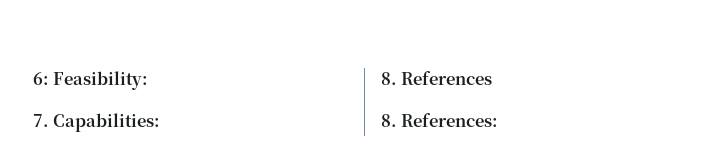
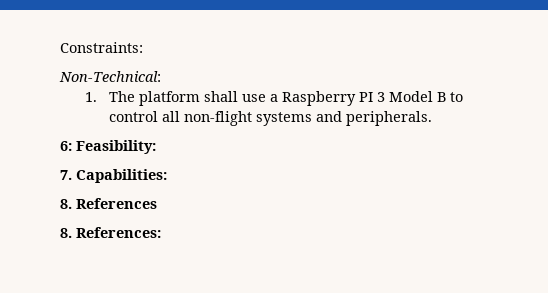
(33, 78) none -> [60,42,143,53] [59,71,161,82] [84,91,464,106] [109,111,433,126] Constraints: // Non-Technical: // 1. The platform shall use a Raspberry PI 3 Model B to control all non-flight systems and peripherals. //

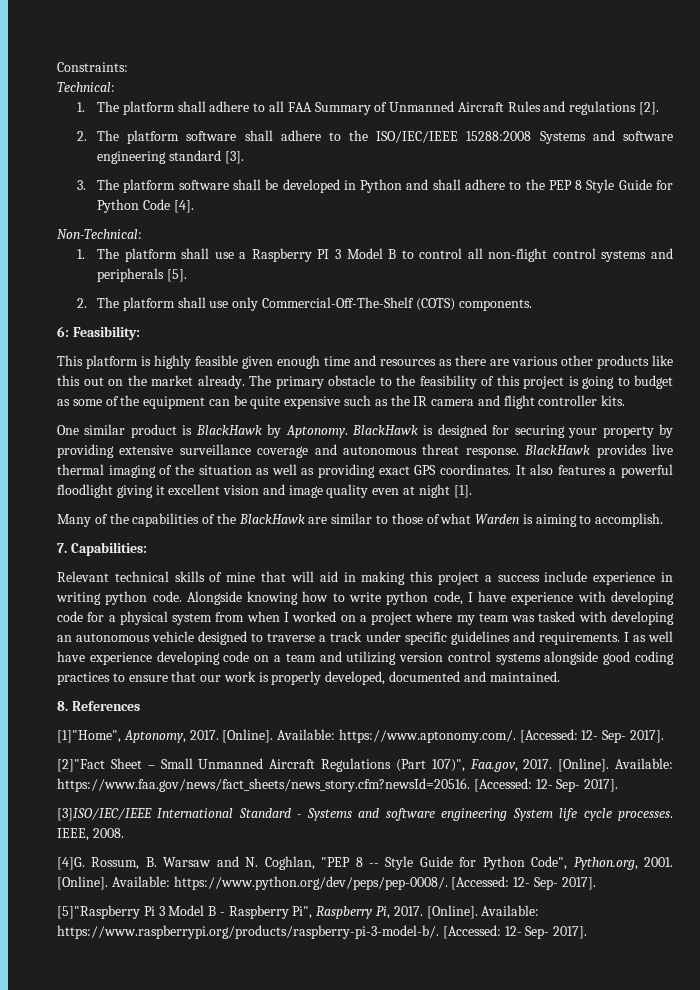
(143, 47) none -> [57,82,115,92] [77,101,660,115] [77,130,674,144] [97,150,244,164] [77,179,673,193] [97,199,194,213] // Technical: // 1. The platform shall adhere to all FAA Summary of Unmanned Aircraft Rules and regulations [2]. // 2. The platform software shall adhere to the ISO/IEC/IEEE 15288:2008 Systems and software engineering standard [3]. // 3. The platform software shall be developed in Python and shall adhere to the PEP 8 Style Guide for Python Code [4].
(253, 118) none -> [552,248,596,259] control
[346,111,433,126] [60,140,156,154] [60,169,167,183] [60,198,157,209] [60,227,161,238] peripherals. // 6: Feasibility: // 7. Capabilities: // 8. References // 8. References: -> [97,268,187,282] [77,297,532,311] [57,326,140,340] [57,355,673,369] [57,375,673,389] [57,395,626,409] [57,424,673,438] [57,444,673,458] [57,464,673,478] [57,484,472,498] [57,513,664,527] [57,542,147,556] [57,571,673,585] [56,591,674,605] [57,611,674,625] [57,631,674,645] [57,651,674,665] [57,671,560,685] [57,701,140,711] [57,729,665,743] [57,758,673,772] [57,778,619,792] [57,808,673,821] [57,828,124,841] [57,856,673,870] [57,876,596,890] [57,905,540,919] [57,925,588,939] peripherals [5]. // 2. The platform shall use only Commercial-Off-The-Shelf (COTS) components. // 6: Feasibility: // This platform is highly feasible given enough time and resources as there are various other products like this out on the market already. The primary obstacle to the feasibility of this project is going to budget as some of the equipment can be quite expensive such as the IR camera and flight controller kits. // One similar product is BlackHawk by Aptonomy. BlackHawk is designed for securing your property by providing extensive surveillance coverage and autonomous threat response. BlackHawk provides live thermal imaging of the situation as well as providing exact GPS coordinates. It also features a powerful floodlight giving it excellent vision and image quality even at night [1]. // Many of the capabilities of the BlackHawk are similar to those of what Warden is aiming to accomplish. // 7. Capabilities: // Relevant technical skills of mine that will aid in making this project a success include experience in writing python code. Alongside knowing how to write python code, I have experience with developing code for a physical system from when I worked on a project where my team was tasked with developing an autonomous vehicle designed to traverse a track under specific guidelines and requirements. I as well have experience developing code on a team and utilizing version control systems alongside good coding practices to ensure that our work is properly developed, documented and maintained. // 8. References // [1]"Home", Aptonomy, 2017. [Online]. Available: https://www.aptonomy.com/. [Accessed: 12- Sep- 2017]. // [2]"Fact Sheet – Small Unmanned Aircraft Regulations (Part 107)", Faa.gov, 2017. [Online]. Available: https://www.faa.gov/news/fact_sheets/news_story.cfm?newsId=20516. [Accessed: 12- Sep- 2017]. // [3]ISO/IEC/IEEE International Standard - Systems and software engineering System life cycle processes. IEEE, 2008. // [4]G. Rossum, B. Warsaw and N. Coghlan, "PEP 8 -- Style Guide for Python Code", Python.org, 2001. [Online]. Available: https://www.python.org/dev/peps/pep-0008/. [Accessed: 12- Sep- 2017]. // [5]"Raspberry Pi 3 Model B - Raspberry Pi", Raspberry Pi, 2017. [Online]. Available: https://www.raspberrypi.org/products/raspberry-pi-3-model-b/. [Accessed: 12- Sep- 2017].

